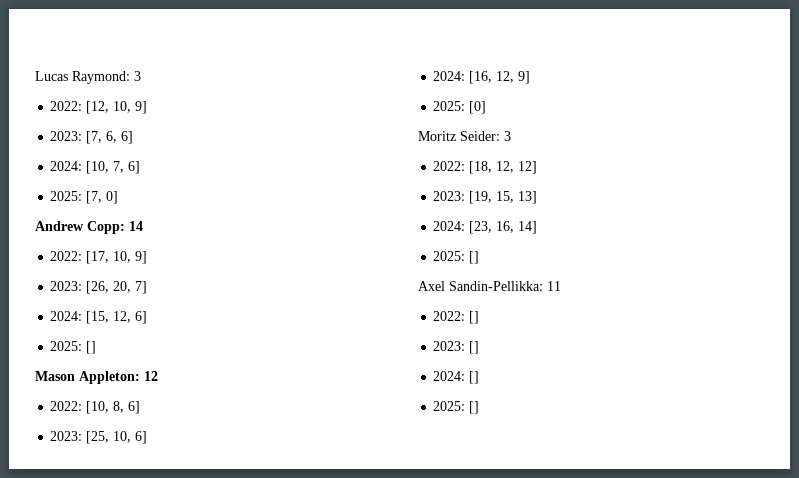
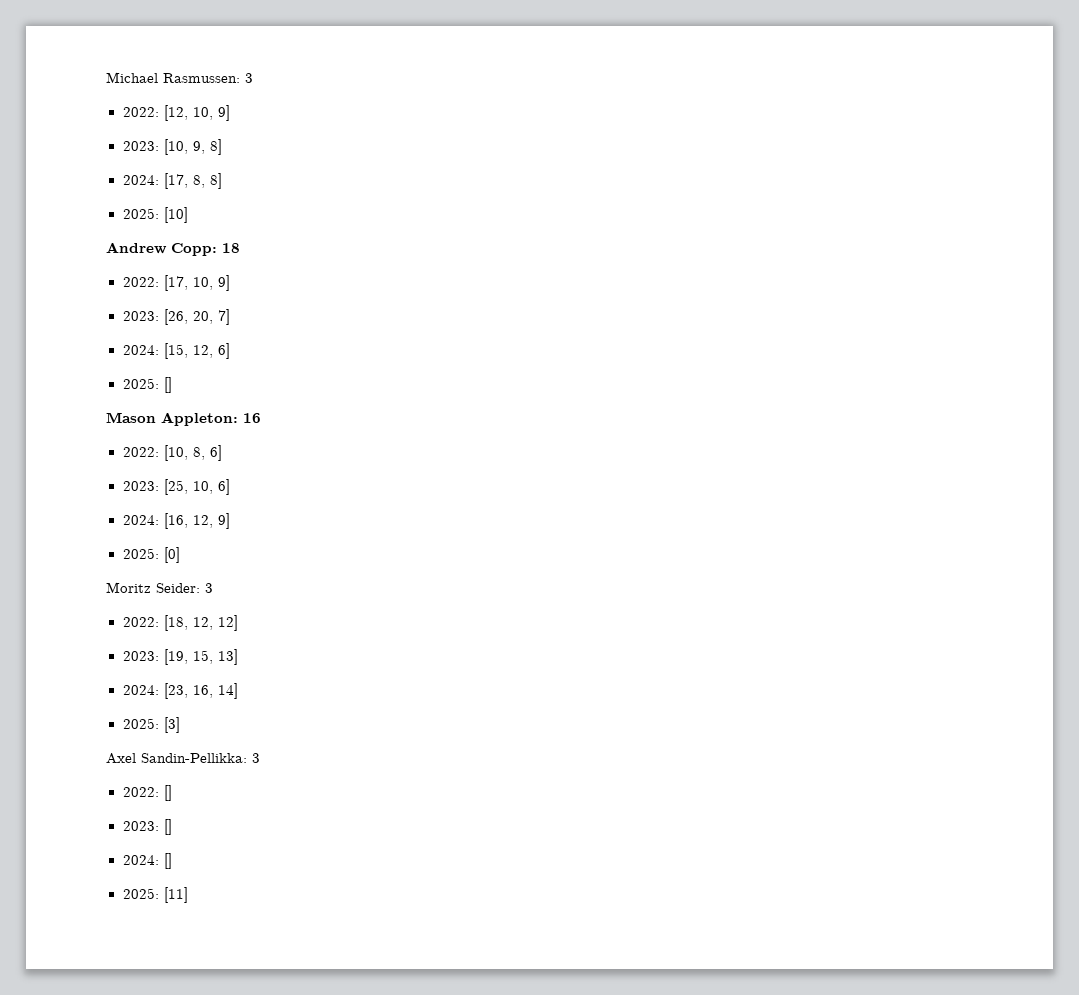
[35,71,130,84] Lucas Raymond: -> [106,72,240,83] Michael Rasmussen:
[86,131,134,144] [50,161,141,174] [50,191,119,204] [7, 6, 6] // 2024: [10, 7, 6] // 2025: [7, 0] -> [163,139,222,155] [122,173,222,189] [122,207,188,223] [10, 9, 8] // 2024: [17, 8, 8] // 2025: [10]
[129,221,143,231] 14 -> [222,243,240,253] 18
[144,371,158,381] 12 -> [243,413,261,423] 16
[469,251,480,264] [] -> [163,717,180,733] [3]
[547,281,561,291] 11 -> [252,753,260,763] 3
[469,401,480,414] [] -> [163,887,188,903] [11]

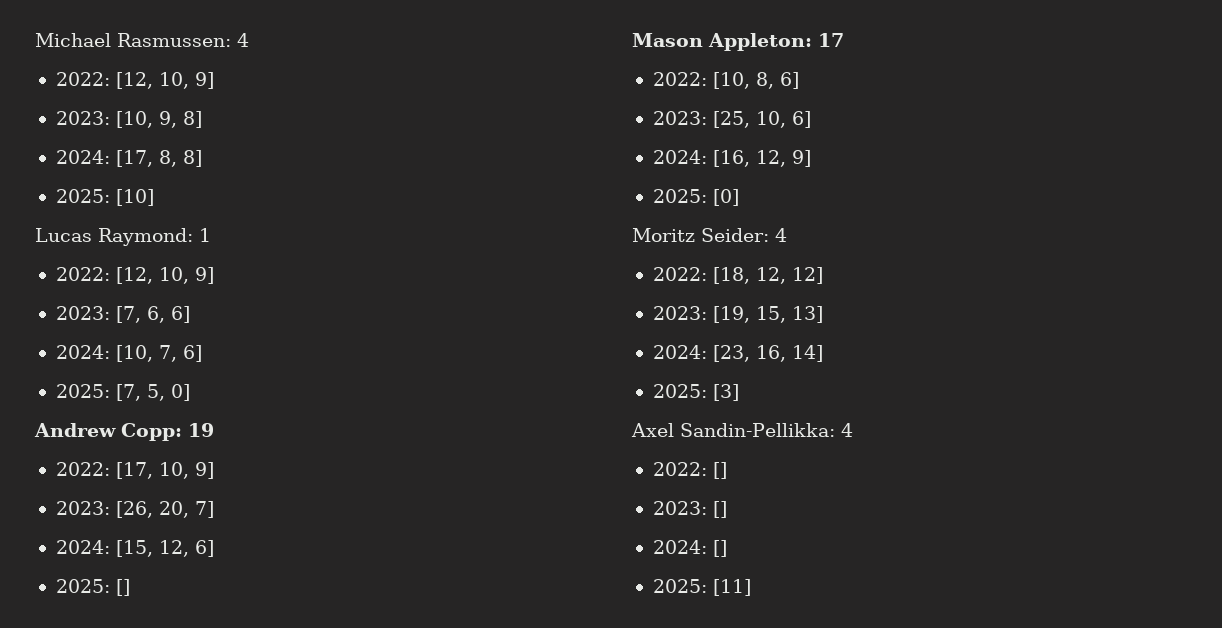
[245,73,253,83] 3 -> [237,33,249,47] 4
(188, 215) none -> [35,228,211,246] [55,267,214,284] [55,306,190,323] [55,345,202,362] [55,384,190,401] // Lucas Raymond: 1 // 2022: [12, 10, 9] // 2023: [7, 6, 6] // 2024: [10, 7, 6] // 2025: [7, 5, 0]
[222,243,240,253] 18 -> [188,423,214,437] 19
[243,413,261,423] 16 -> [818,33,844,47] 17
[205,583,213,593] 3 -> [775,228,787,242] 4
[252,753,260,763] 3 -> [840,423,853,437] 4

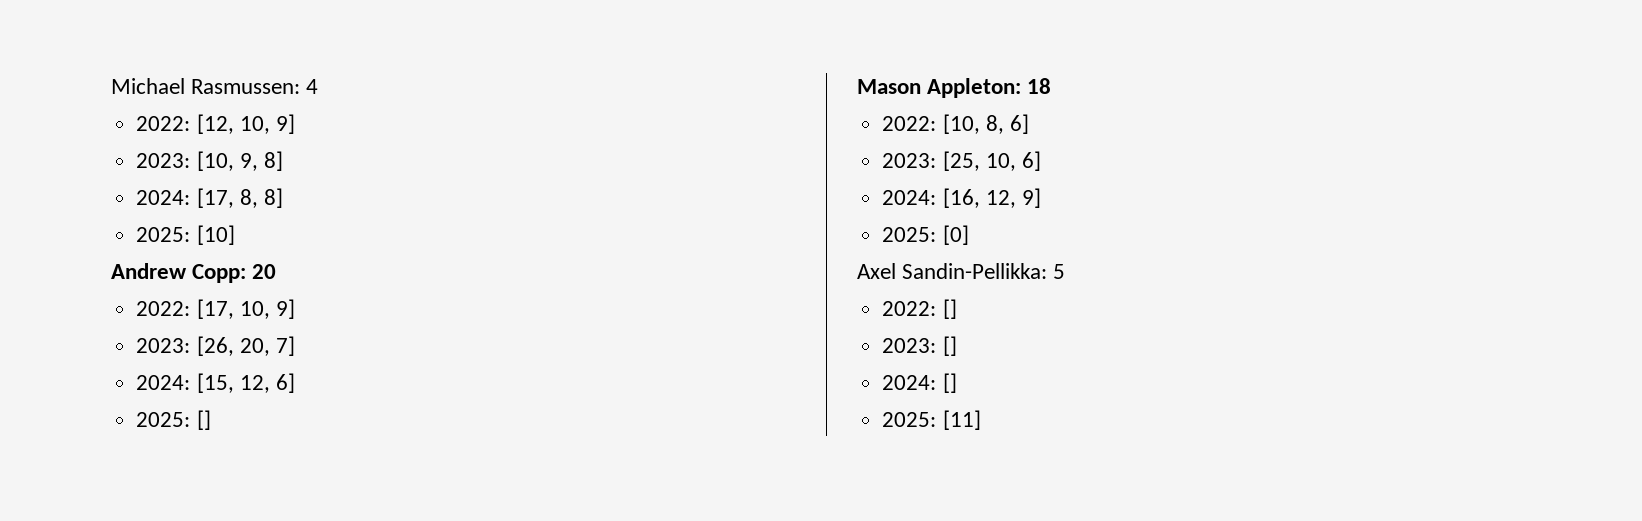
[35,228,211,246] [55,267,214,284] [55,306,190,323] [55,345,202,362] [55,384,190,401] // Lucas Raymond: 1 // 2022: [12, 10, 9] // 2023: [7, 6, 6] // 2024: [10, 7, 6] // 2025: [7, 5, 0] -> (235, 235) none
[188,423,214,437] 19 -> [252,264,277,279] 20
[818,33,844,47] 17 -> [1027,78,1052,94] 18
[632,228,787,242] [652,267,823,284] [652,306,823,323] [652,345,823,362] [652,384,739,401] // Moritz Seider: 4 // 2022: [18, 12, 12] // 2023: [19, 15, 13] // 2024: [23, 16, 14] // 2025: [3] -> (969, 235) none
[840,423,853,437] 4 -> [1053,264,1066,279] 5

